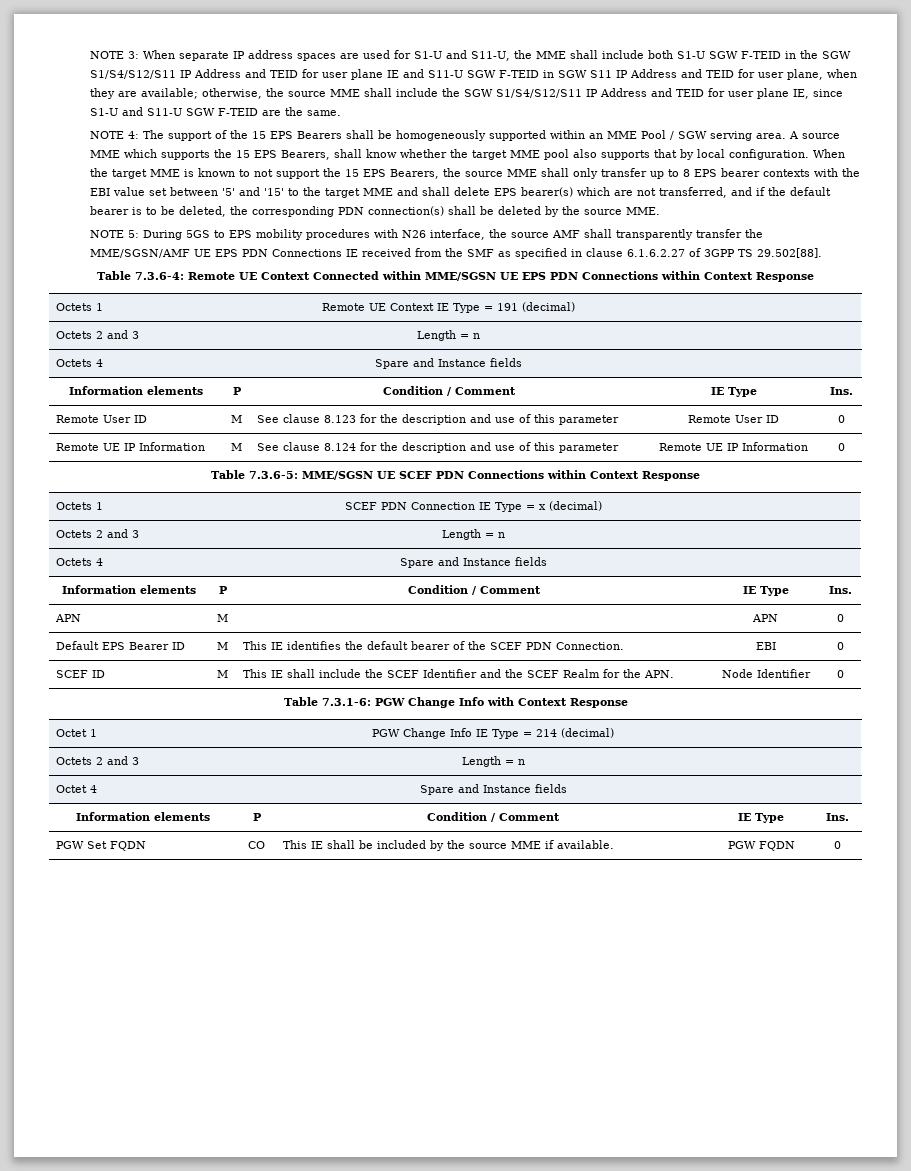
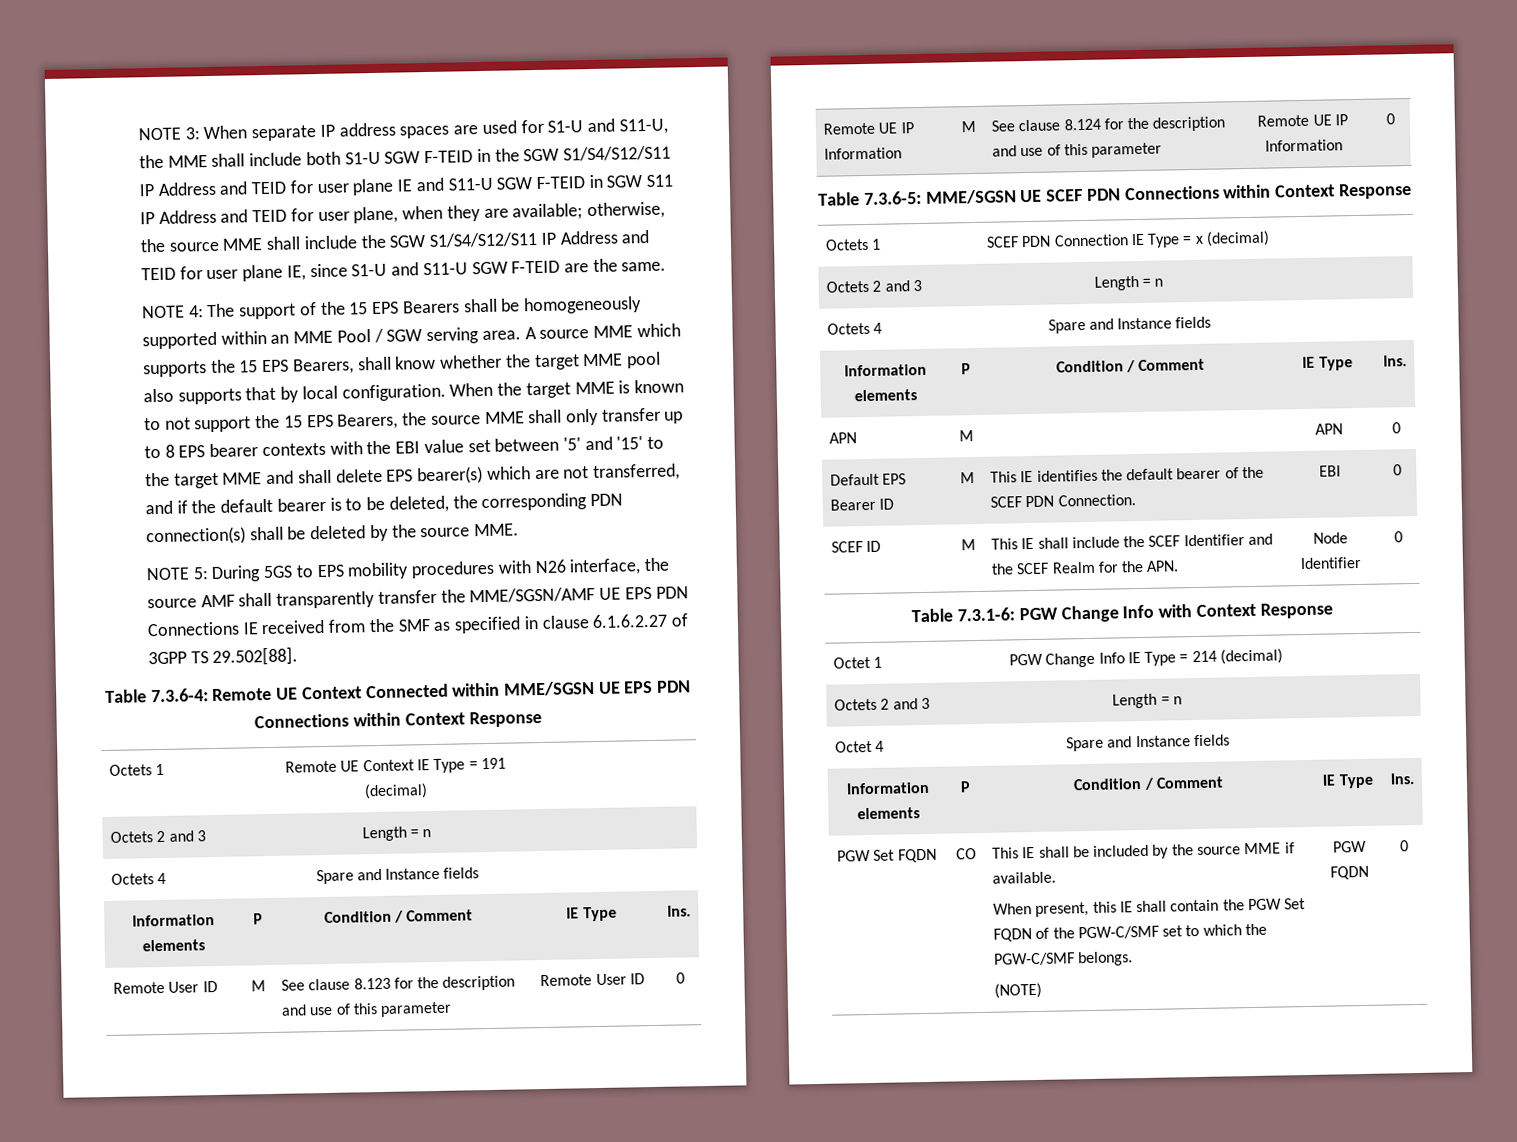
(615, 844) none -> [992,898,1307,917] [992,923,1268,942] [993,951,1134,967] [993,982,1042,999] // When present, this IE shall contain the PGW Set FQDN of the PGW-C/SMF set to which the PGW-C/SMF belongs. // (NOTE)

